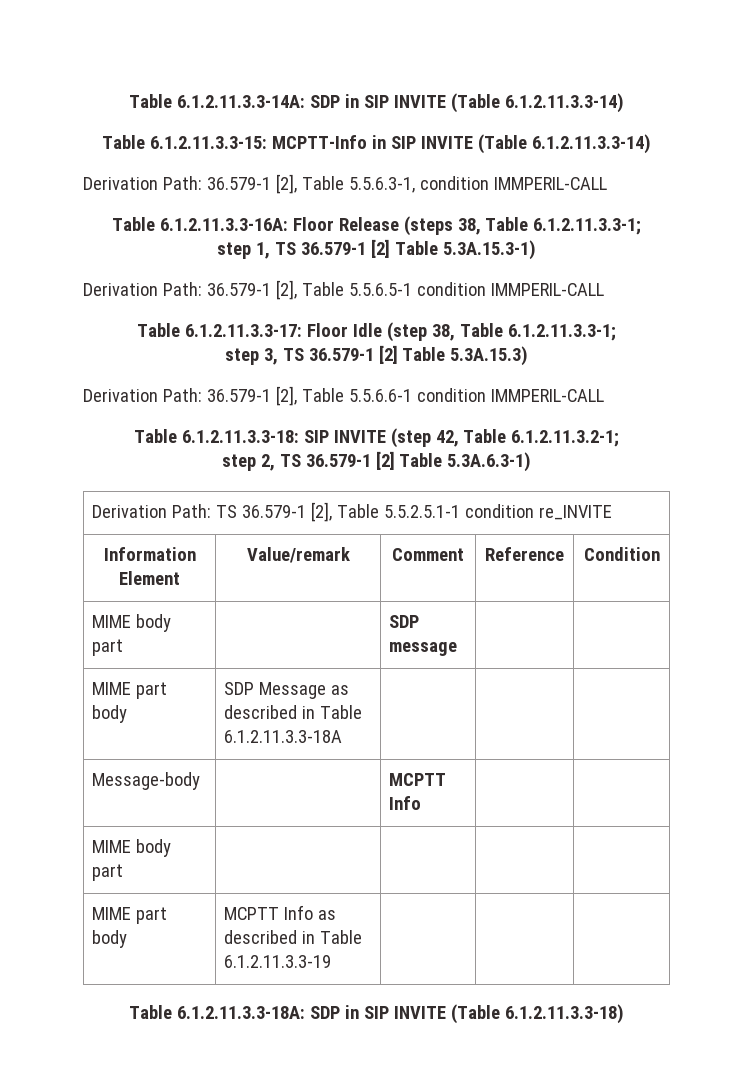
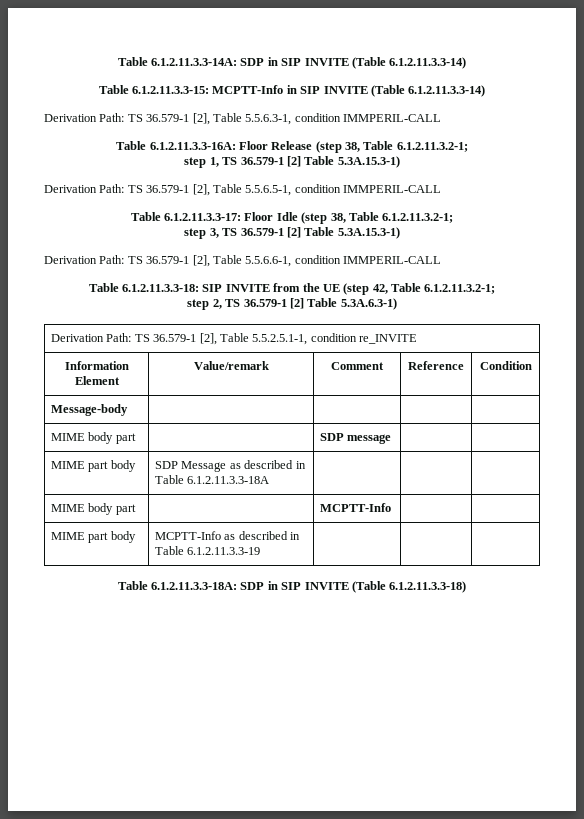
(202, 183) none -> [127,114,143,122] TS
[403,216,642,236] (steps 38, Table 6.1.2.11.3.3-1; -> [315,141,468,153] (step 38, Table 6.1.2.11.3.2-1;
[206,280,412,300] 36.579-1 [2], Table 5.5.6.5-1 -> [127,184,292,196] TS 36.579-1 [2], Table 5.5.6.5-1,
[507,324,616,341] 6.1.2.11.3.3-1; -> [382,213,454,223] 6.1.2.11.3.2-1;
[450,346,529,366] [83,386,412,406] 5.3A.15.3) // Derivation Path: 36.579-1 [2], Table 5.5.6.6-1 -> [337,227,400,239] [44,255,292,267] 5.3A.15.3-1) // Derivation Path: TS 36.579-1 [2], Table 5.5.6.6-1,
(386, 436) none -> [273,283,340,292] from the UE
[384,505,461,518] 5.5.2.5.1-1 -> [252,334,308,345] 5.5.2.5.1-1,
(660, 554) none -> [51,404,129,416] // Message-body | | | |
[92,772,201,790] [389,773,447,786] [389,796,422,810] [92,839,172,857] [92,864,124,881] [92,907,168,924] [92,930,128,948] [224,905,314,920] // Message-body | | MCPTT Info | | // MIME body part | | | | // MIME part body | MCPTT Info -> [51,503,136,515] [320,503,392,512] [51,531,136,543] [155,531,222,540] // MIME body part | | MCPTT-Info | | // MIME part body | MCPTT-Info

